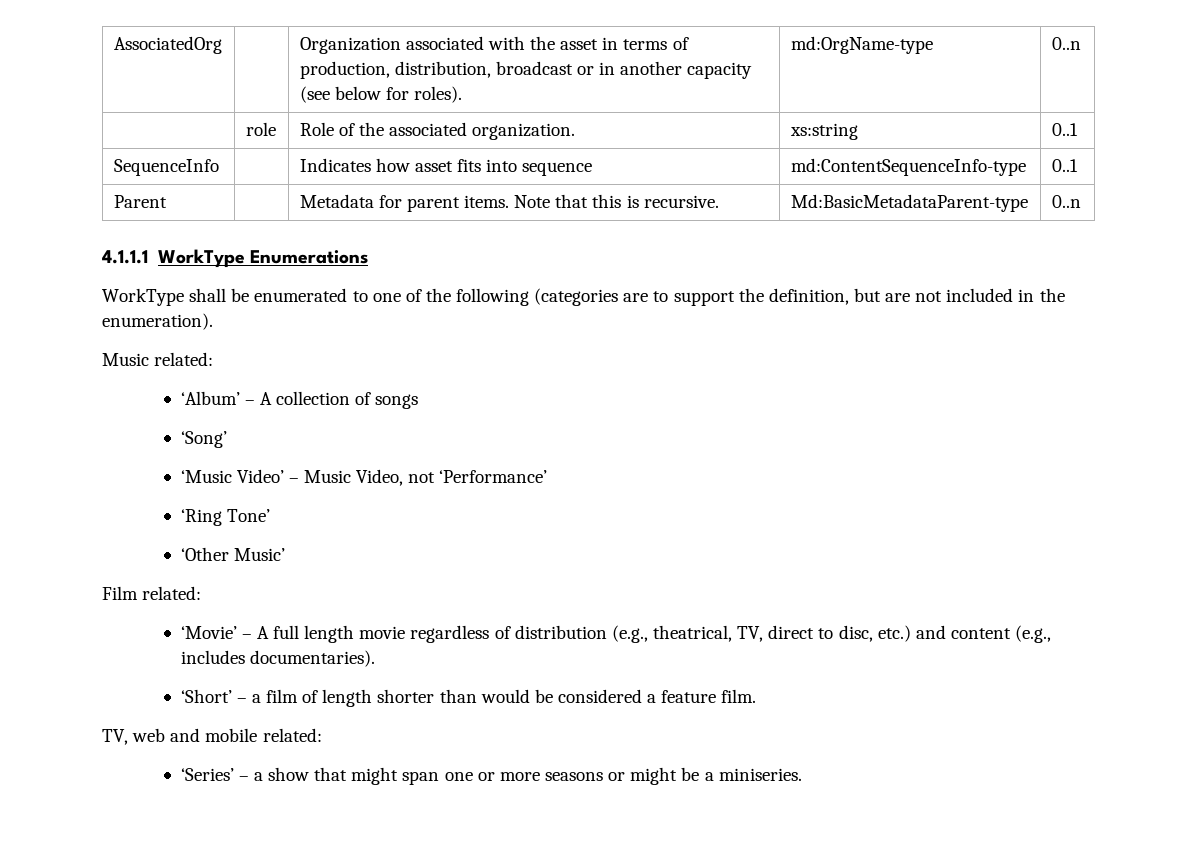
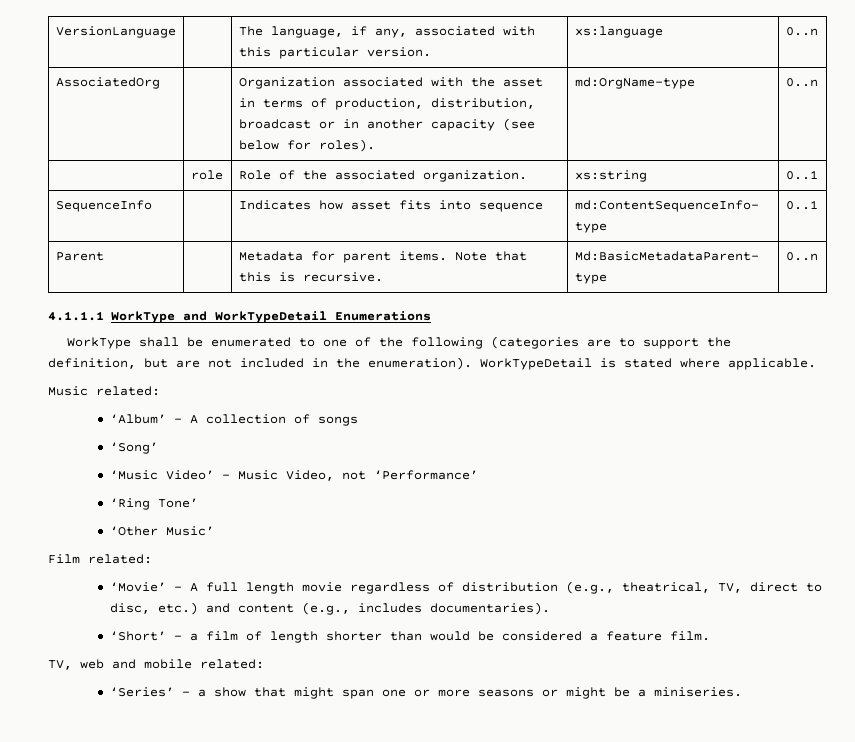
(113, 45) none -> [55,26,176,38] [238,26,535,38] [238,47,431,59] [574,26,663,38] [785,27,818,36] VersionLanguage | | The language, if any, associated with this particular version. | xs:language | 0..n //
(245, 258) none -> [182,311,327,323] and WorkTypeDetail
(213, 321) none -> [480,358,816,370] WorkTypeDetail is stated where applicable.

